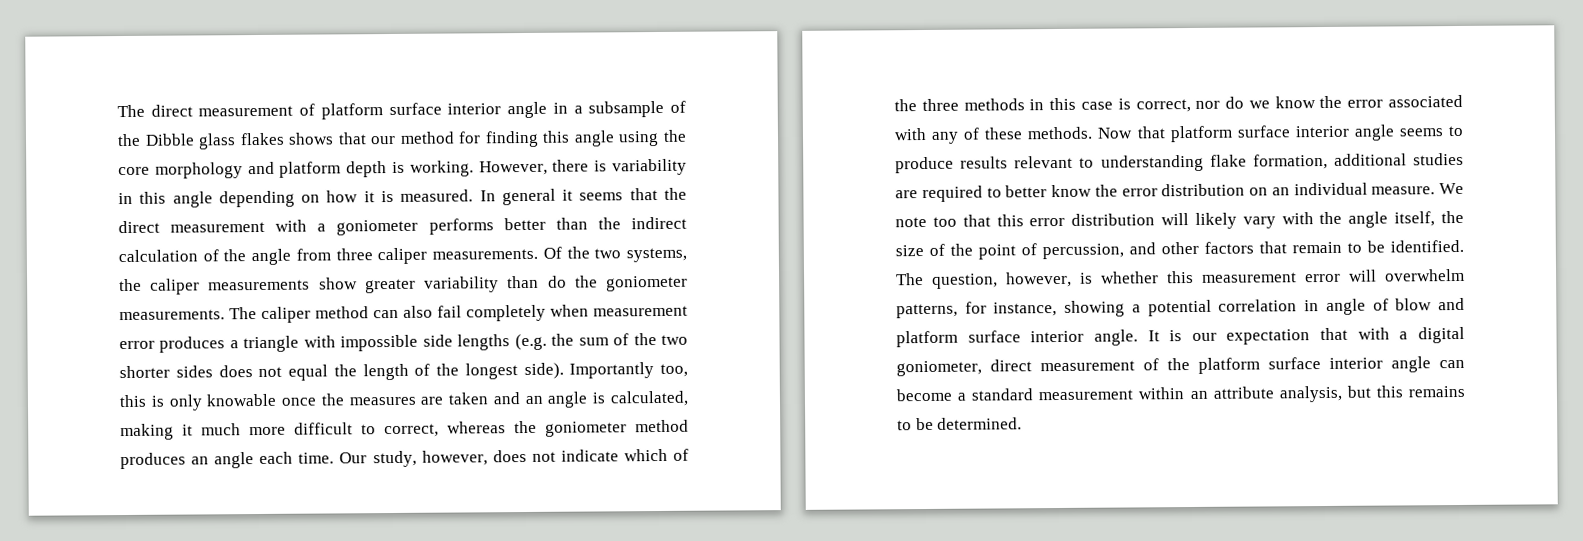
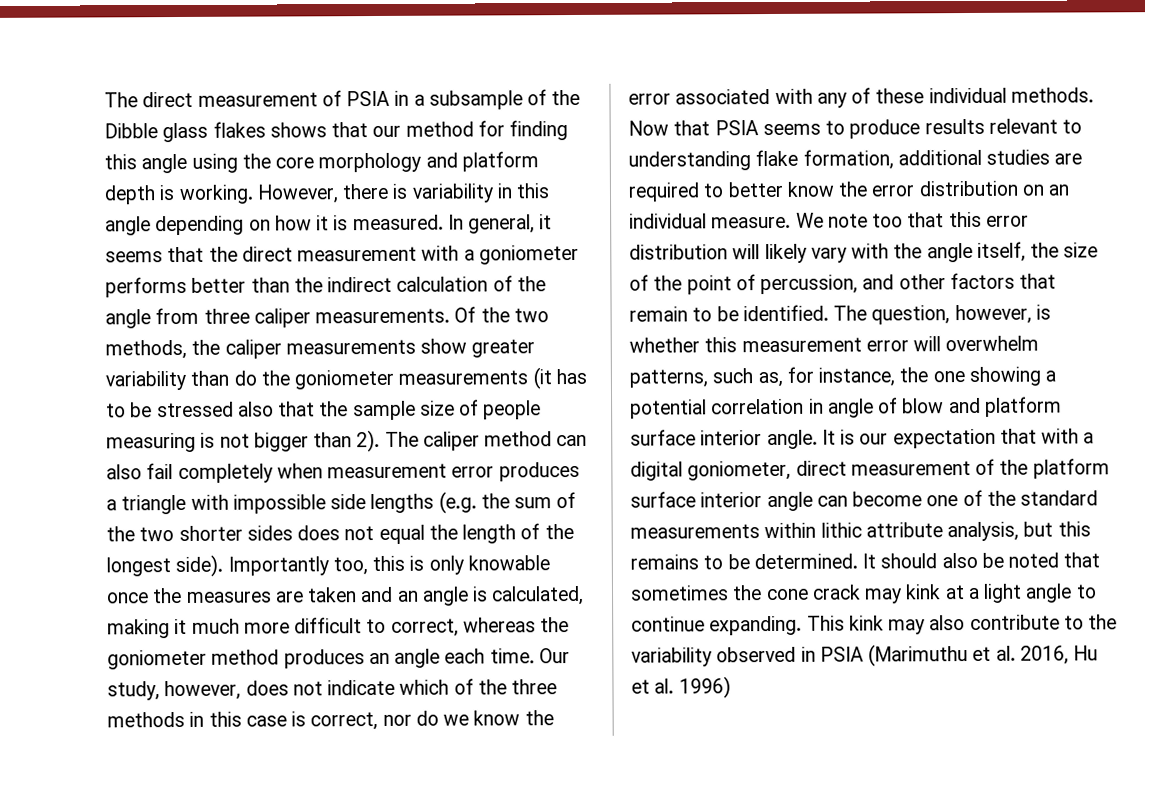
[320,101,548,120] platform surface interior angle -> [346,90,391,107] PSIA
[501,188,556,206] general -> [468,214,536,234] general,
[626,247,687,263] systems, -> [105,339,187,360] methods,
[119,309,225,321] measurements. -> [398,367,587,390] [106,399,542,421] [106,429,381,453] measurements (it has to be stressed also that the sample size of people measuring is not bigger than 2).
(1024, 133) none -> [928,87,1007,104] individual
[1169,124,1395,143] platform surface interior angle -> [714,120,759,136] PSIA
[964,301,1058,317] for instance, -> [712,366,965,388] such as, for instance, the one
[957,387,1208,401] a standard measurement within an -> [926,489,1099,507] [630,522,862,539] one of the standard measurements within lithic
(1023, 423) none -> [862,552,1101,569] [630,583,1097,604] [631,614,1118,636] [631,644,1099,667] [631,676,731,699] It should also be noted that sometimes the cone crack may kink at a light angle to continue expanding. This kink may also contribute to the variability observed in PSIA (Marimuthu et al. 2016, Hu et al. 1996)

